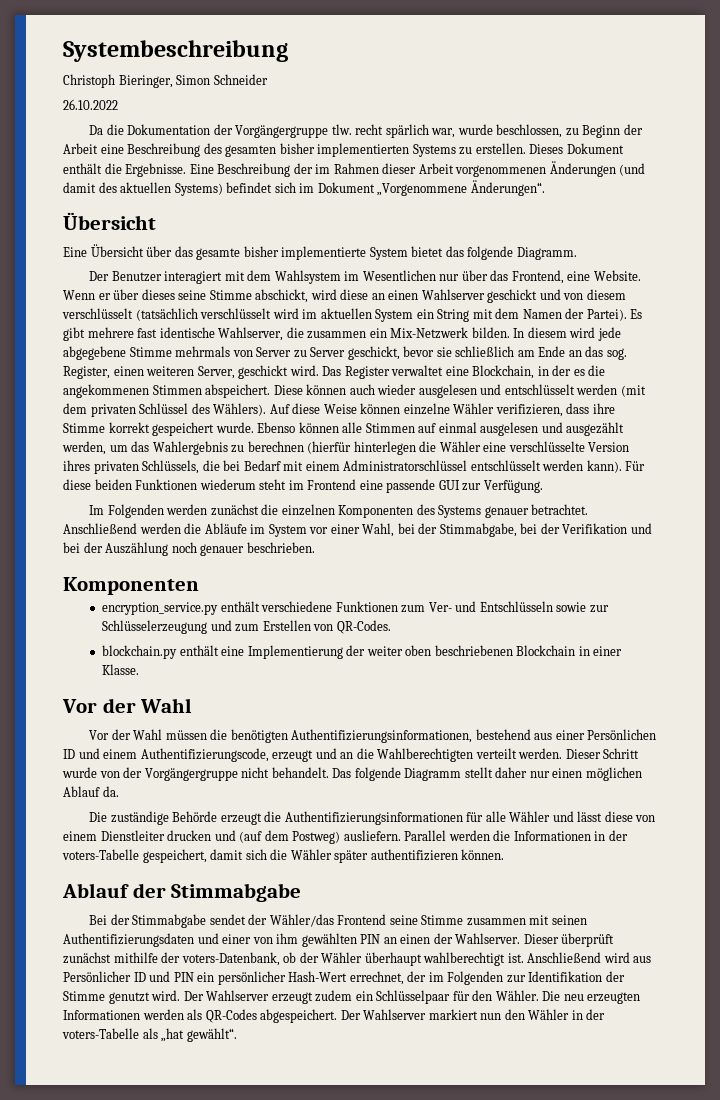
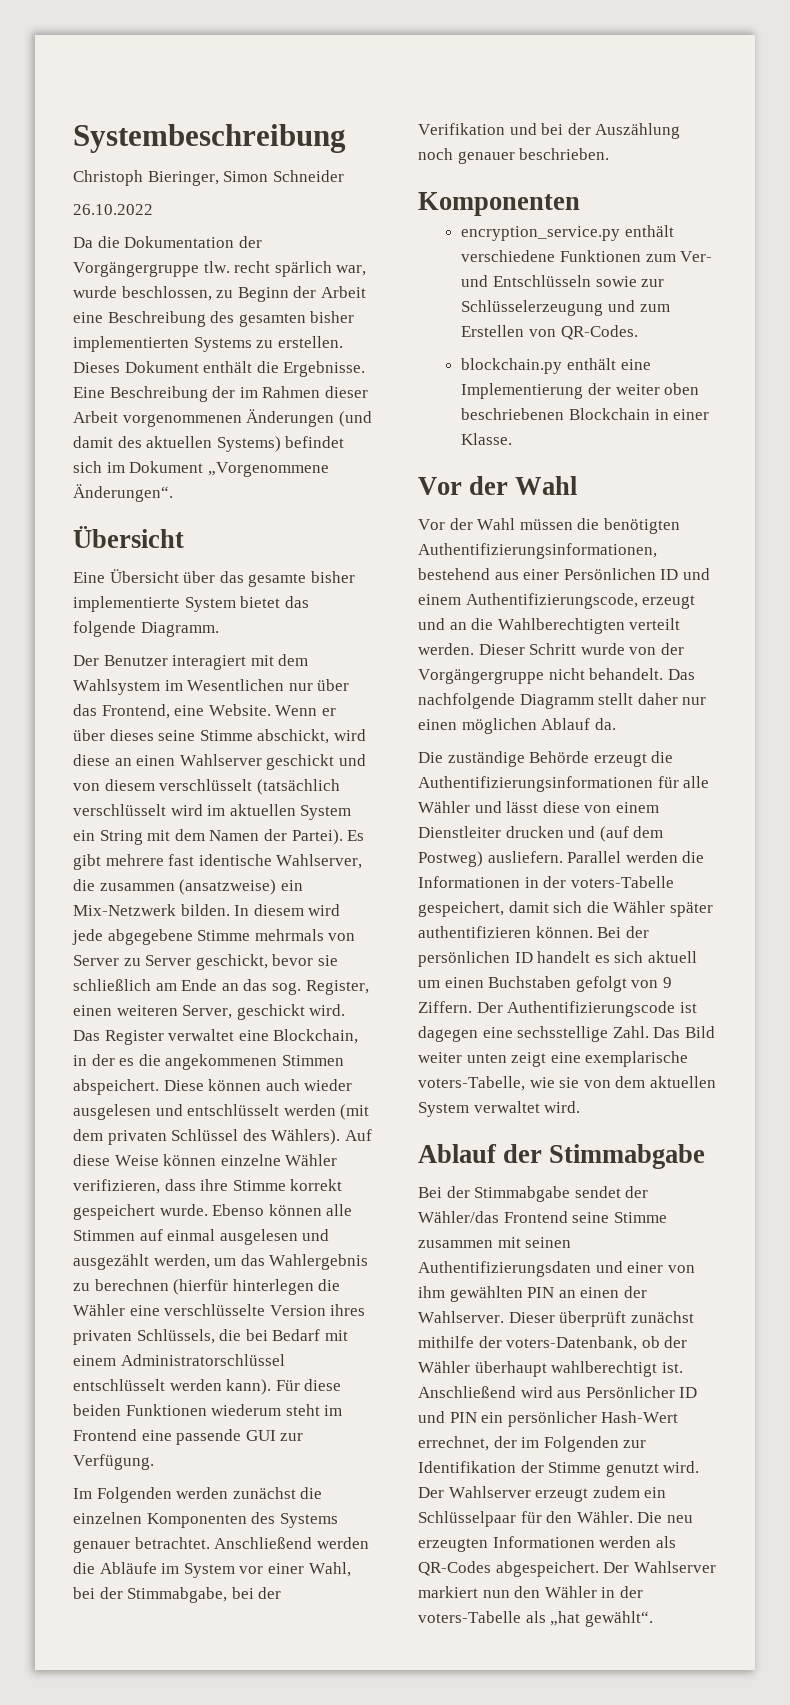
(367, 335) none -> [179,879,277,895] (ansatzweise)
[354,767,401,781] folgende -> [418,693,515,709] nachfolgende
(505, 854) none -> [597,926,649,938] [418,951,697,967] [418,976,672,992] [418,1001,697,1017] [418,1026,715,1042] [418,1051,689,1067] [418,1076,716,1091] [418,1101,581,1117] Bei der persönlichen ID handelt es sich aktuell um einen Buchstaben gefolgt von 9 Ziffern. Der Authentifizierungscode ist dagegen eine sechsstellige Zahl. Das Bild weiter unten zeigt eine exemplarische voters-Tabelle, wie sie von dem aktuellen System verwaltet wird.

